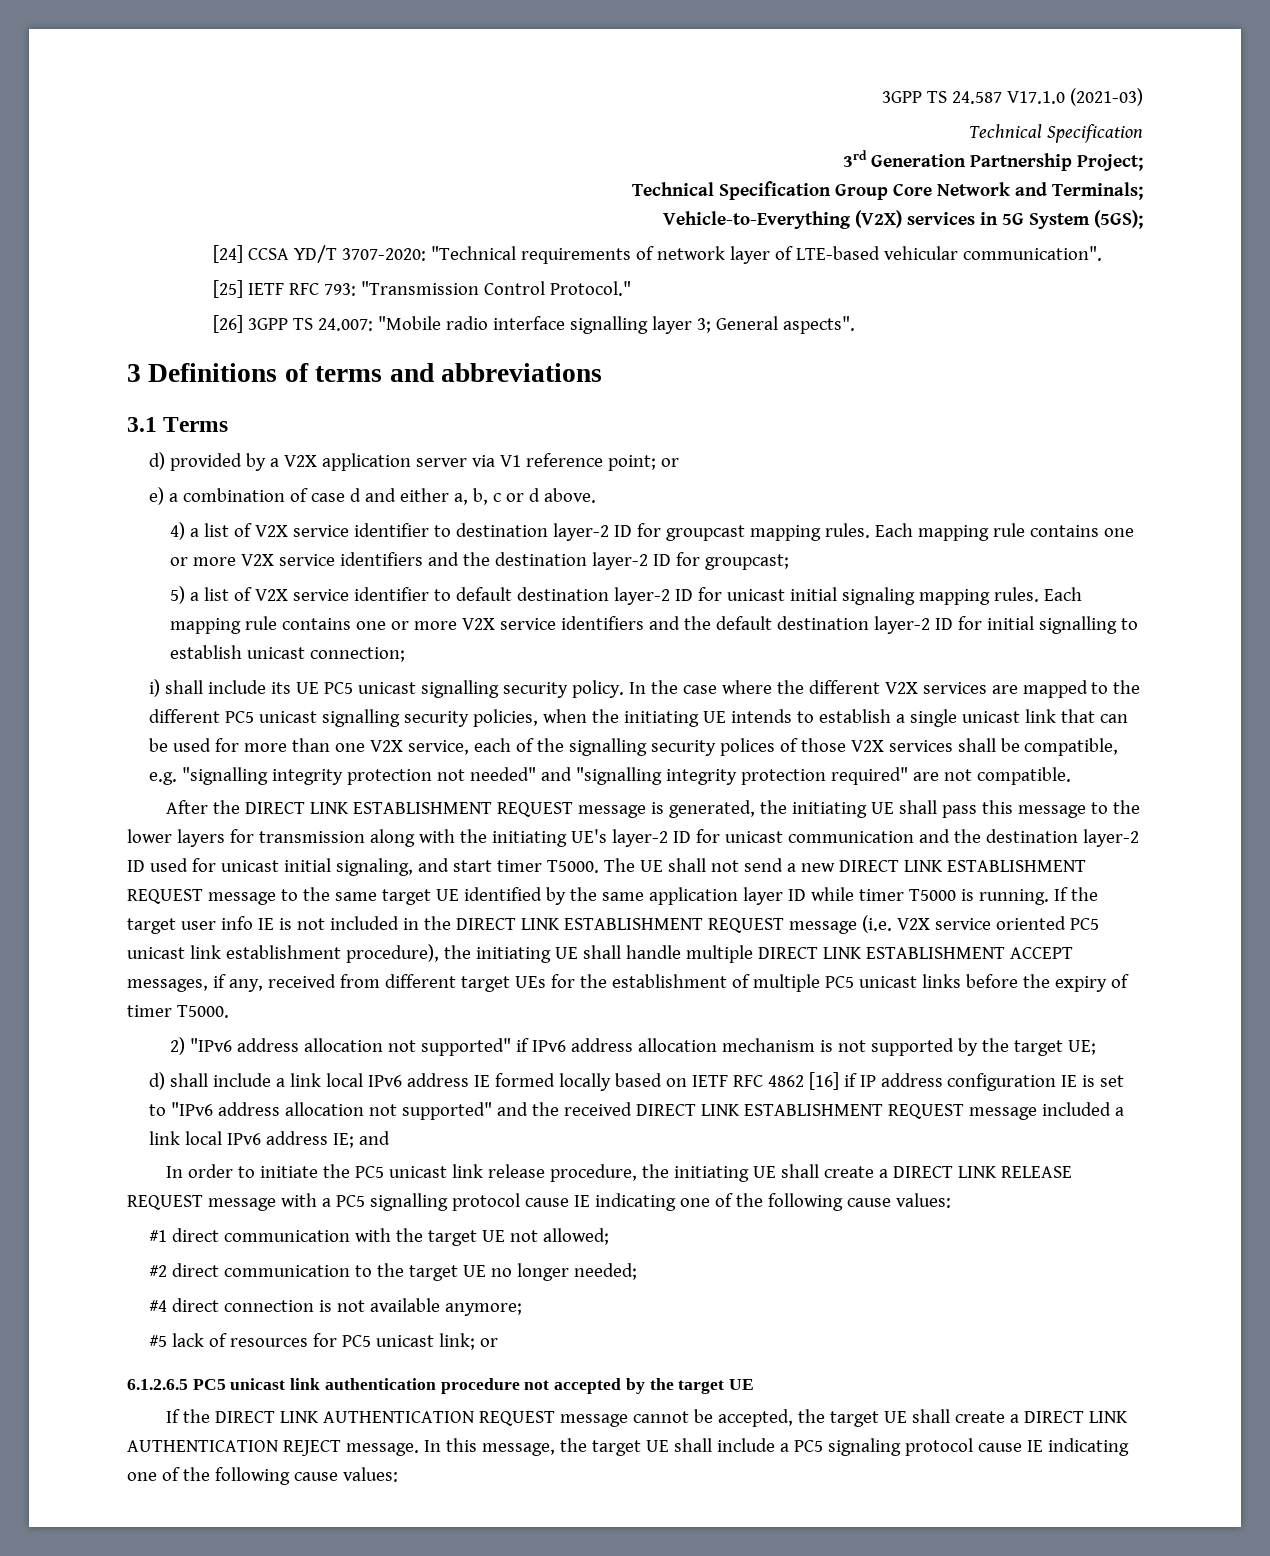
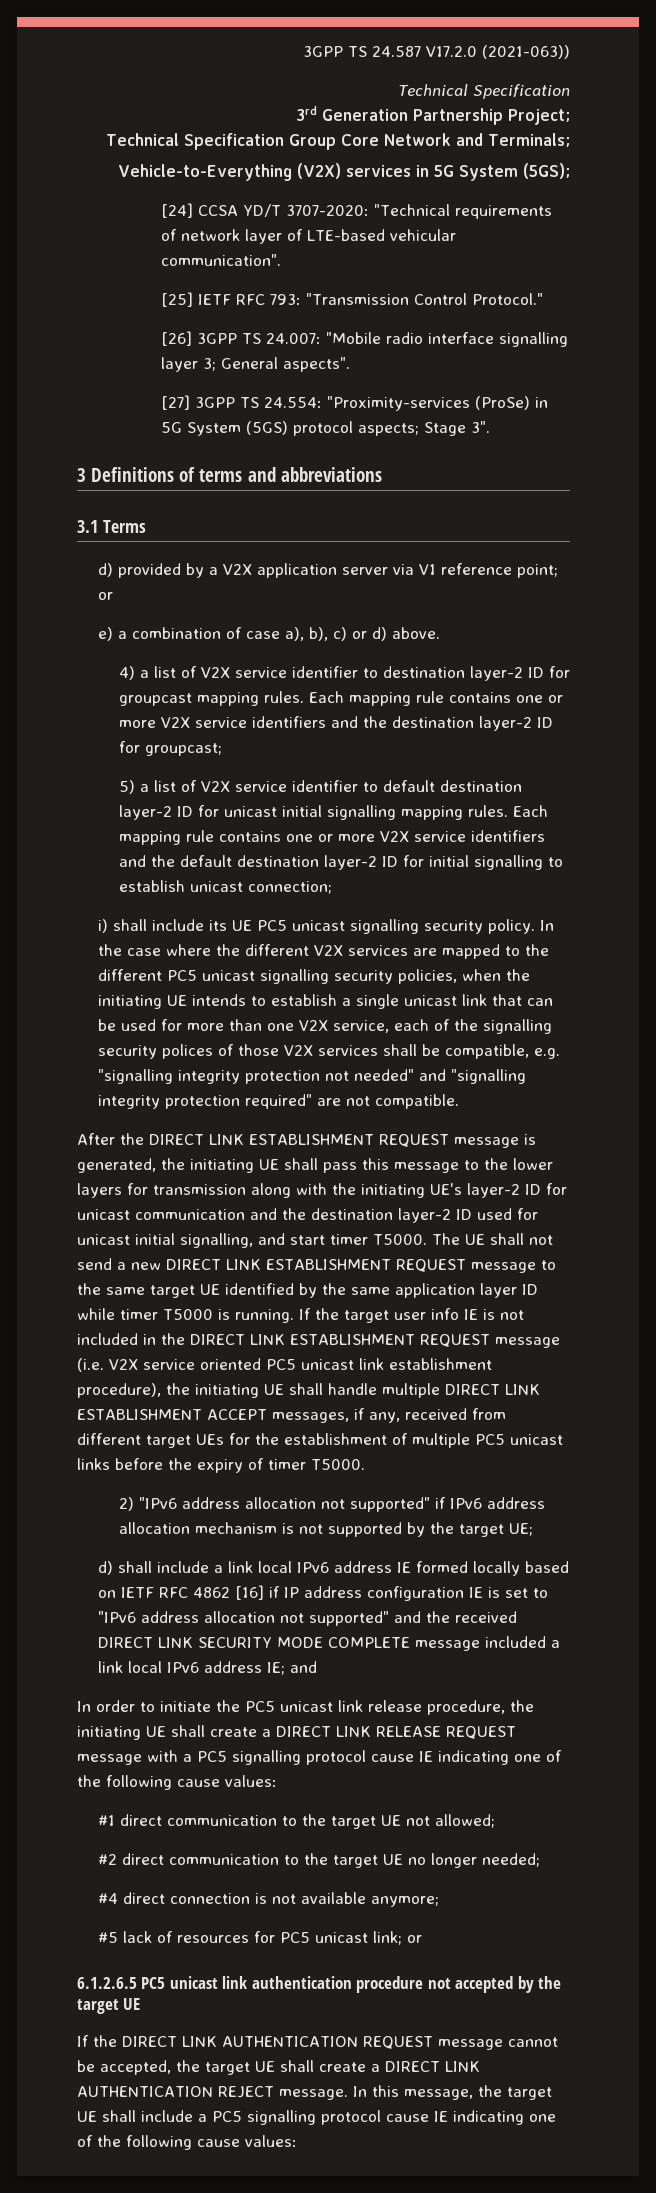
[1007,88,1143,106] V17.1.0 (2021-03) -> [426,45,570,59] V17.2.0 (2021-063))
(856, 325) none -> [160,395,548,411] [160,421,490,436] // [27] 3GPP TS 24.554: "Proximity-services (ProSe) in 5G System (5GS) protocol aspects; Stage 3".
[349,488,540,505] d and either a, b, c or d -> [284,627,387,641] a), b), c) or d)
[842,587,916,605] signaling -> [326,805,396,820] signalling
[335,858,413,876] signaling, -> [180,1233,253,1248] signalling,
[743,1104,964,1119] ESTABLISHMENT REQUEST -> [197,1637,410,1648] SECURITY MODE COMPLETE
[354,1228,391,1242] with -> [281,1816,297,1826] to
[827,1438,901,1456] signaling -> [247,2110,316,2125] signalling

